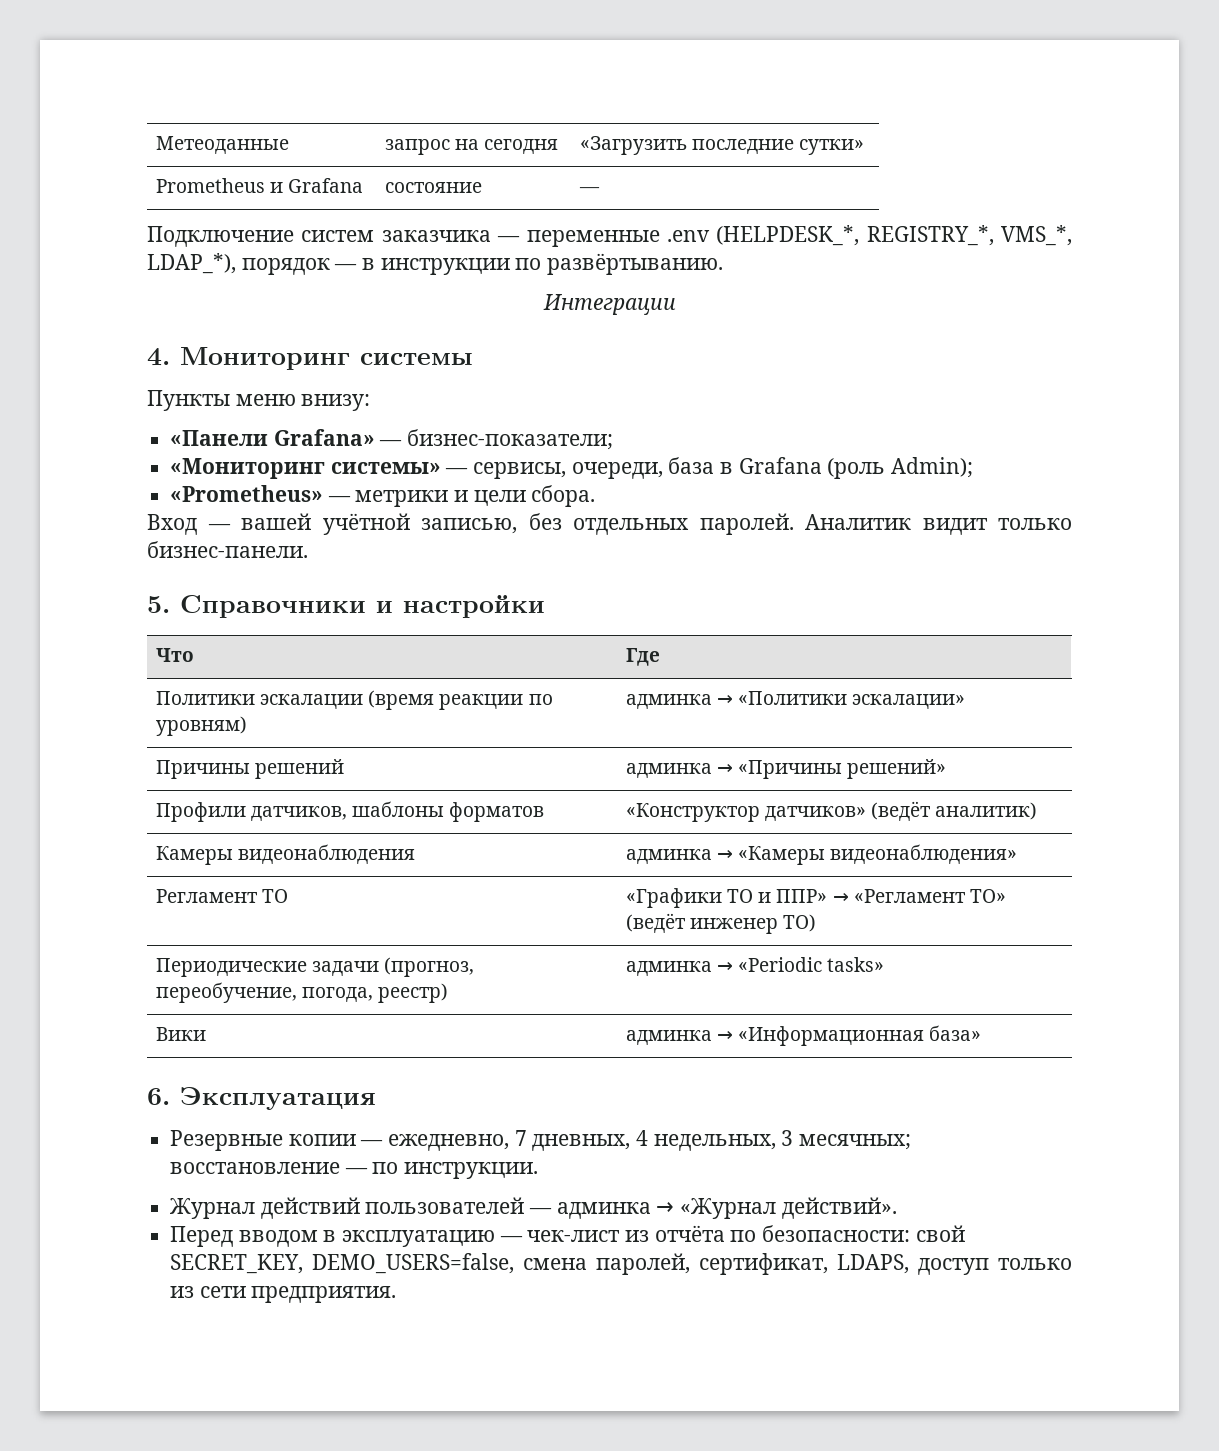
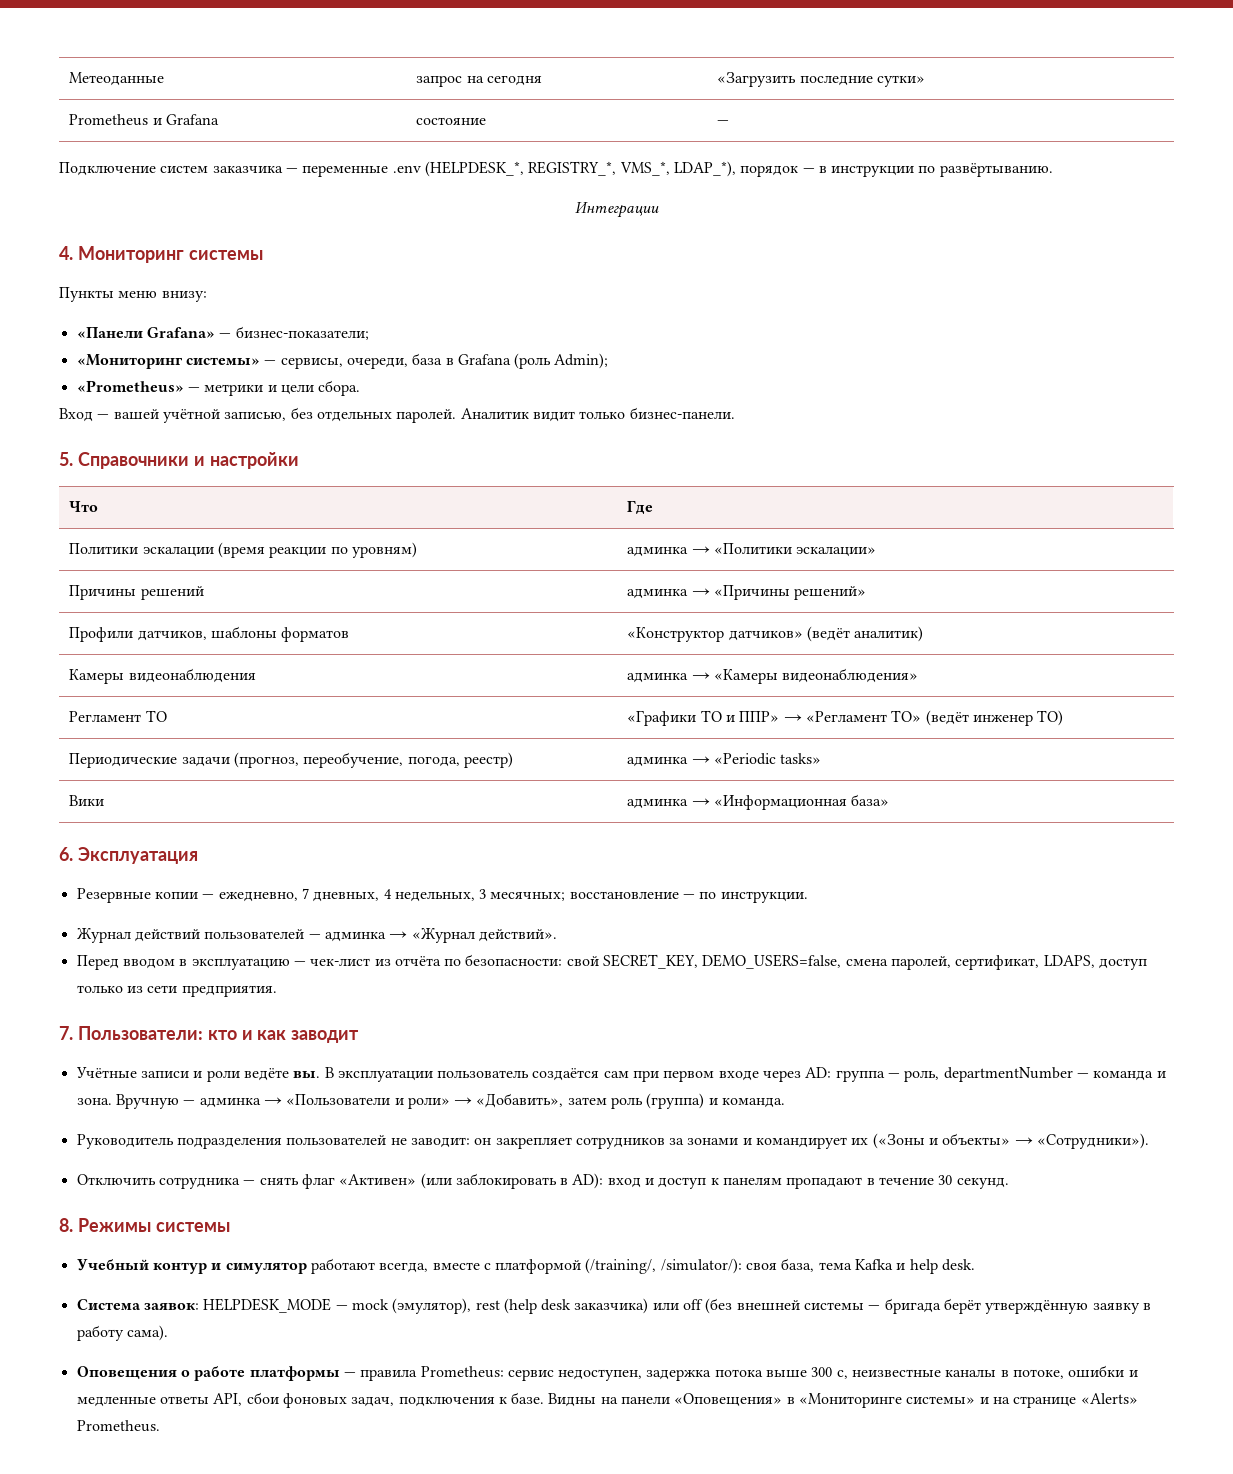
(397, 1294) none -> [59,1026,360,1043] [75,1067,1166,1082] [76,1093,786,1109] [76,1133,1150,1149] [76,1173,1009,1189] [59,1218,230,1232] [76,1258,976,1274] [76,1298,1152,1314] [76,1325,168,1341] [76,1365,1138,1381] [76,1392,1138,1408] [76,1420,160,1432] // 7. Пользователи: кто и как заводит // Учётные записи и роли ведёте вы. В эксплуатации пользователь создаётся сам при первом входе через AD: группа — роль, departmentNumber — команда и зона. Вручную — админка → «Пользователи и роли» → «Добавить», затем роль (группа) и команда. // Руководитель подразделения пользователей не заводит: он закрепляет сотрудников за зонами и командирует их («Зоны и объекты» → «Сотрудники»). // Отключить сотрудника — снять флаг «Активен» (или заблокировать в AD): вход и доступ к панелям пропадают в течение 30 секунд. // 8. Режимы системы // Учебный контур и симулятор работают всегда, вместе с платформой (/training/, /simulator/): своя база, тема Kafka и help desk. // Система заявок: HELPDESK_MODE — mock (эмулятор), rest (help desk заказчика) или off (без внешней системы — бригада берёт утверждённую заявку в работу сама). // Оповещения о работе платформы — правила Prometheus: сервис недоступен, задержка потока выше 300 с, неизвестные каналы в потоке, ошибки и медленные ответы API, сбои фоновых задач, подключения к базе. Видны на панели «Оповещения» в «Мониторинге системы» и на странице «Alerts» Prometheus.

